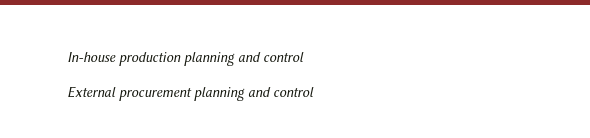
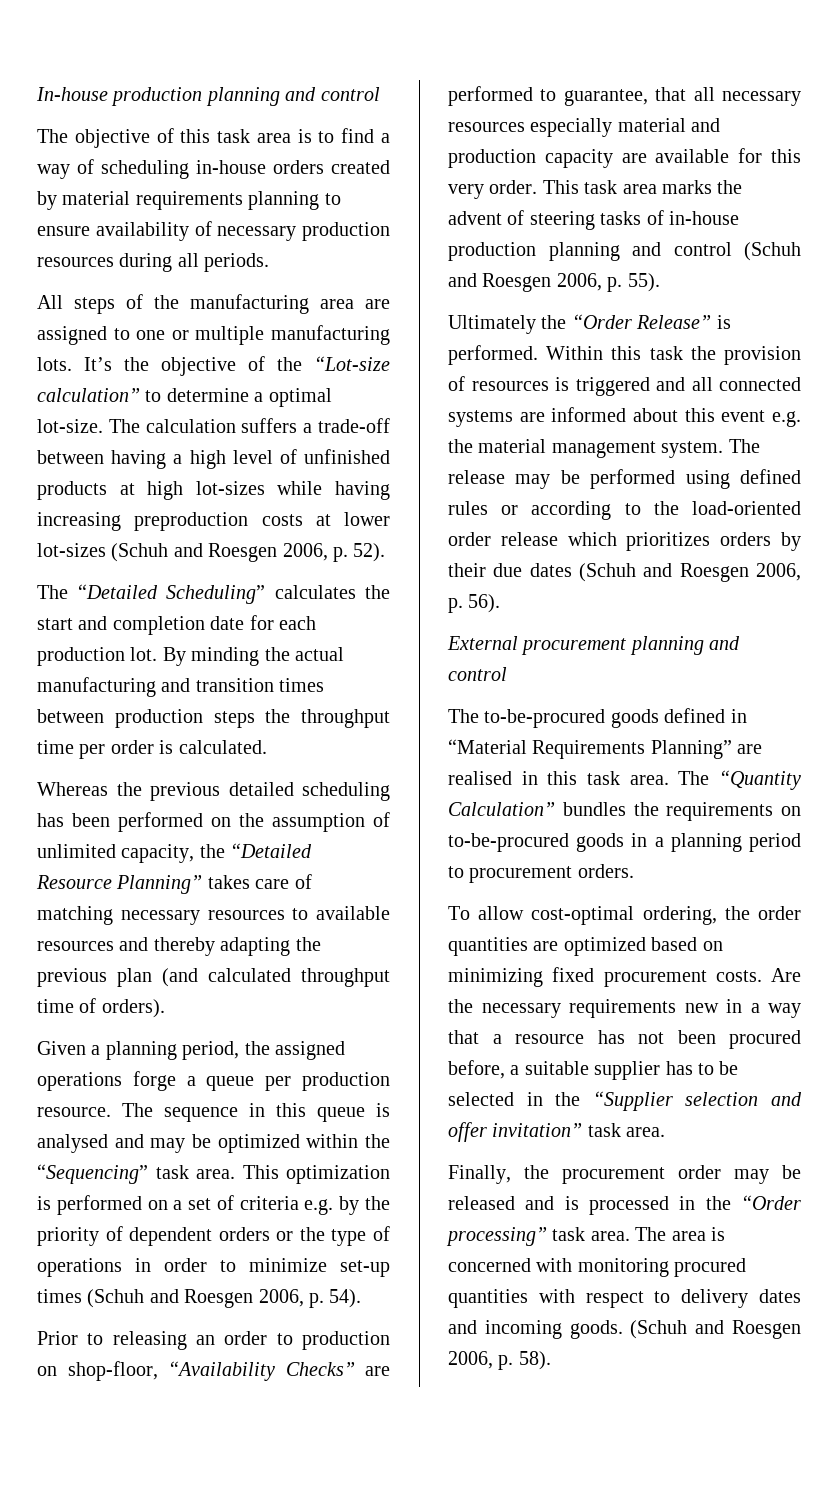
(304, 57) none -> [37,128,390,148] [37,159,390,179] [37,191,341,210] [37,221,390,241] [37,253,270,272] [37,294,390,314] [37,325,390,345] [37,356,390,376] [37,388,332,407] [37,418,390,433] [37,449,390,469] [37,481,390,500] [37,512,390,531] [37,543,386,562] [37,584,390,604] [37,615,316,635] [37,647,344,666] [37,677,325,697] [37,709,390,728] [37,740,267,759] [37,782,390,801] [37,812,390,832] [37,843,313,863] [36,874,312,894] [37,906,390,925] [37,937,321,956] [37,968,390,987] [37,998,165,1018] [37,1041,345,1060] [37,1071,391,1091] [37,1103,390,1122] [37,1134,390,1153] [37,1164,390,1184] [37,1195,390,1215] [37,1226,390,1246] [37,1258,390,1277] [37,1289,362,1308] [37,1331,391,1350] [37,1361,390,1381] [448,86,801,106] [448,118,721,137] [448,148,801,168] [448,180,743,199] [448,210,739,230] [448,242,801,261] [448,273,660,292] [448,314,731,334] [448,345,801,365] [448,376,801,396] [448,407,801,427] [448,439,760,458] [448,469,801,489] [448,501,801,520] [448,532,801,551] [448,563,801,582] [448,594,501,613] // The objective of this task area is to find a way of scheduling in-house orders created by material requirements planning to ensure availability of necessary production resources during all periods. // All steps of the manufacturing area are assigned to one or multiple manufacturing lots. It’s the objective of the “Lot-size calculation” to determine a optimal lot-size. The calculation suffers a trade-off between having a high level of unfinished products at high lot-sizes while having increasing preproduction costs at lower lot-sizes (Schuh and Roesgen 2006, p. 52). // The “Detailed Scheduling” calculates the start and completion date for each production lot. By minding the actual manufacturing and transition times between production steps the throughput time per order is calculated. // Whereas the previous detailed scheduling has been performed on the assumption of unlimited capacity, the “Detailed Resource Planning” takes care of matching necessary resources to available resources and thereby adapting the previous plan (and calculated throughput time of orders). // Given a planning period, the assigned operations forge a queue per production resource. The sequence in this queue is analysed and may be optimized within the “Sequencing” task area. This optimization is performed on a set of criteria e.g. by the priority of dependent orders or the type of operations in order to minimize set-up times (Schuh and Roesgen 2006, p. 54). // Prior to releasing an order to production on shop-floor, “Availability Checks” are performed to guarantee, that all necessary resources especially material and production capacity are available for this very order. This task area marks the advent of steering tasks of in-house production planning and control (Schuh and Roesgen 2006, p. 55). // Ultimately the “Order Release” is performed. Within this task the provision of resources is triggered and all connected systems are informed about this event e.g. the material management system. The release may be performed using defined rules or according to the load-oriented order release which prioritizes orders by their due dates (Schuh and Roesgen 2006, p. 56).
(314, 92) none -> [448,708,747,728] [448,739,763,759] [448,770,801,790] [448,802,801,821] [448,833,801,852] [448,864,634,883] [448,906,801,925] [448,937,723,956] [448,967,801,987] [448,999,801,1018] [448,1030,801,1049] [448,1060,739,1080] [448,1091,802,1111] [448,1122,666,1142] [448,1165,801,1184] [448,1195,801,1215] [446,1227,725,1246] [448,1258,747,1277] [448,1289,801,1308] [448,1320,801,1339] [448,1351,551,1370] // The to-be-procured goods defined in “Material Requirements Planning” are realised in this task area. The “Quantity Calculation” bundles the requirements on to-be-procured goods in a planning period to procurement orders. // To allow cost-optimal ordering, the order quantities are optimized based on minimizing fixed procurement costs. Are the necessary requirements new in a way that a resource has not been procured before, a suitable supplier has to be selected in the “Supplier selection and offer invitation” task area. // Finally, the procurement order may be released and is processed in the “Order processing” task area. The area is concerned with monitoring procured quantities with respect to delivery dates and incoming goods. (Schuh and Roesgen 2006, p. 58).

